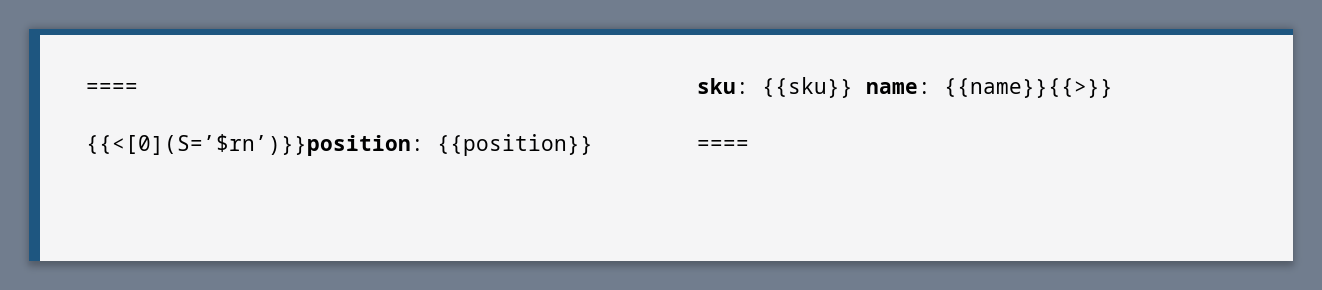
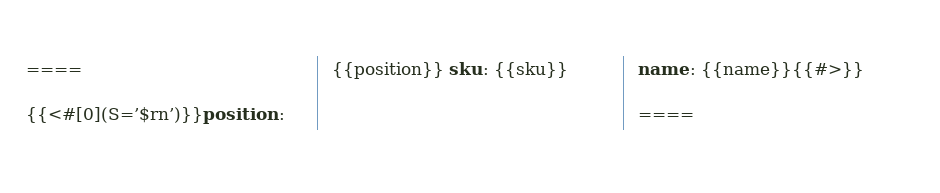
[86,134,424,156] {{<[0](S=’$rn’)}}position: -> [26,107,285,124] {{<#[0](S=’$rn’)}}position:
[944,78,1113,98] {{name}}{{>}} -> [701,62,864,78] {{name}}{{#>}}

